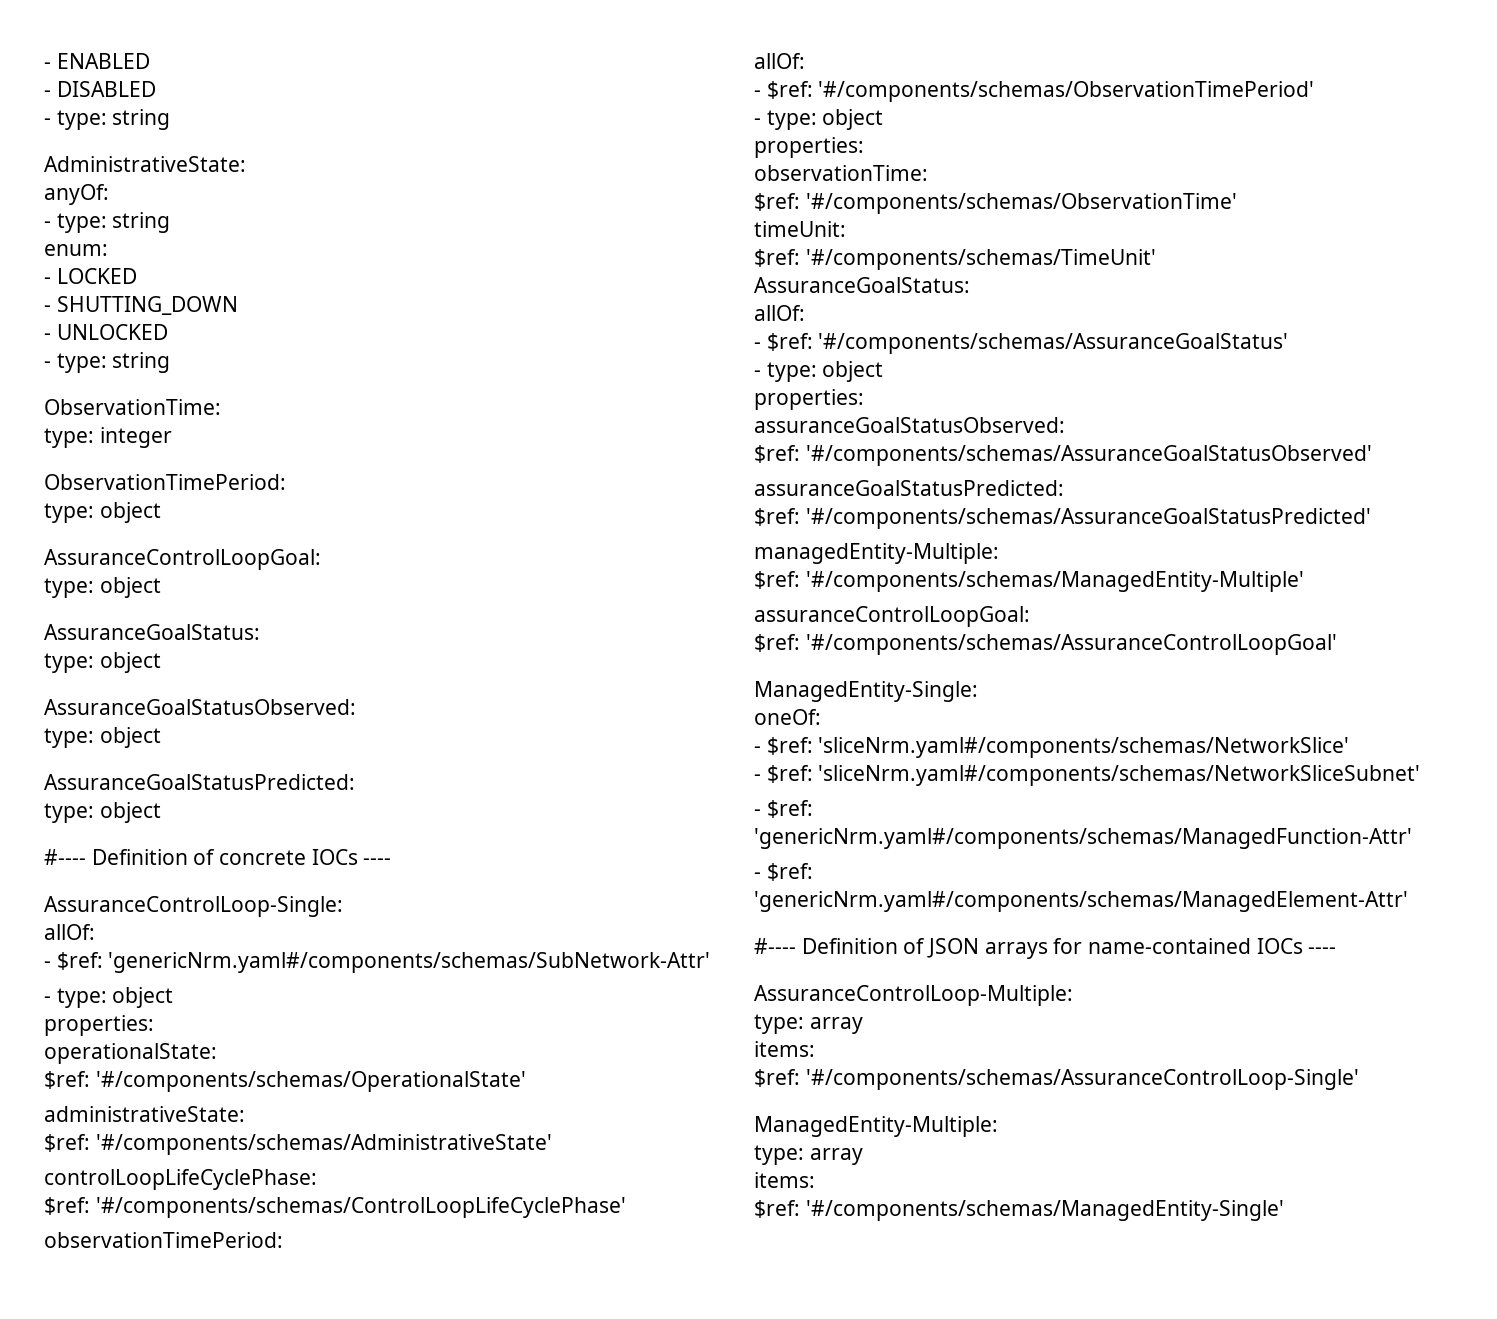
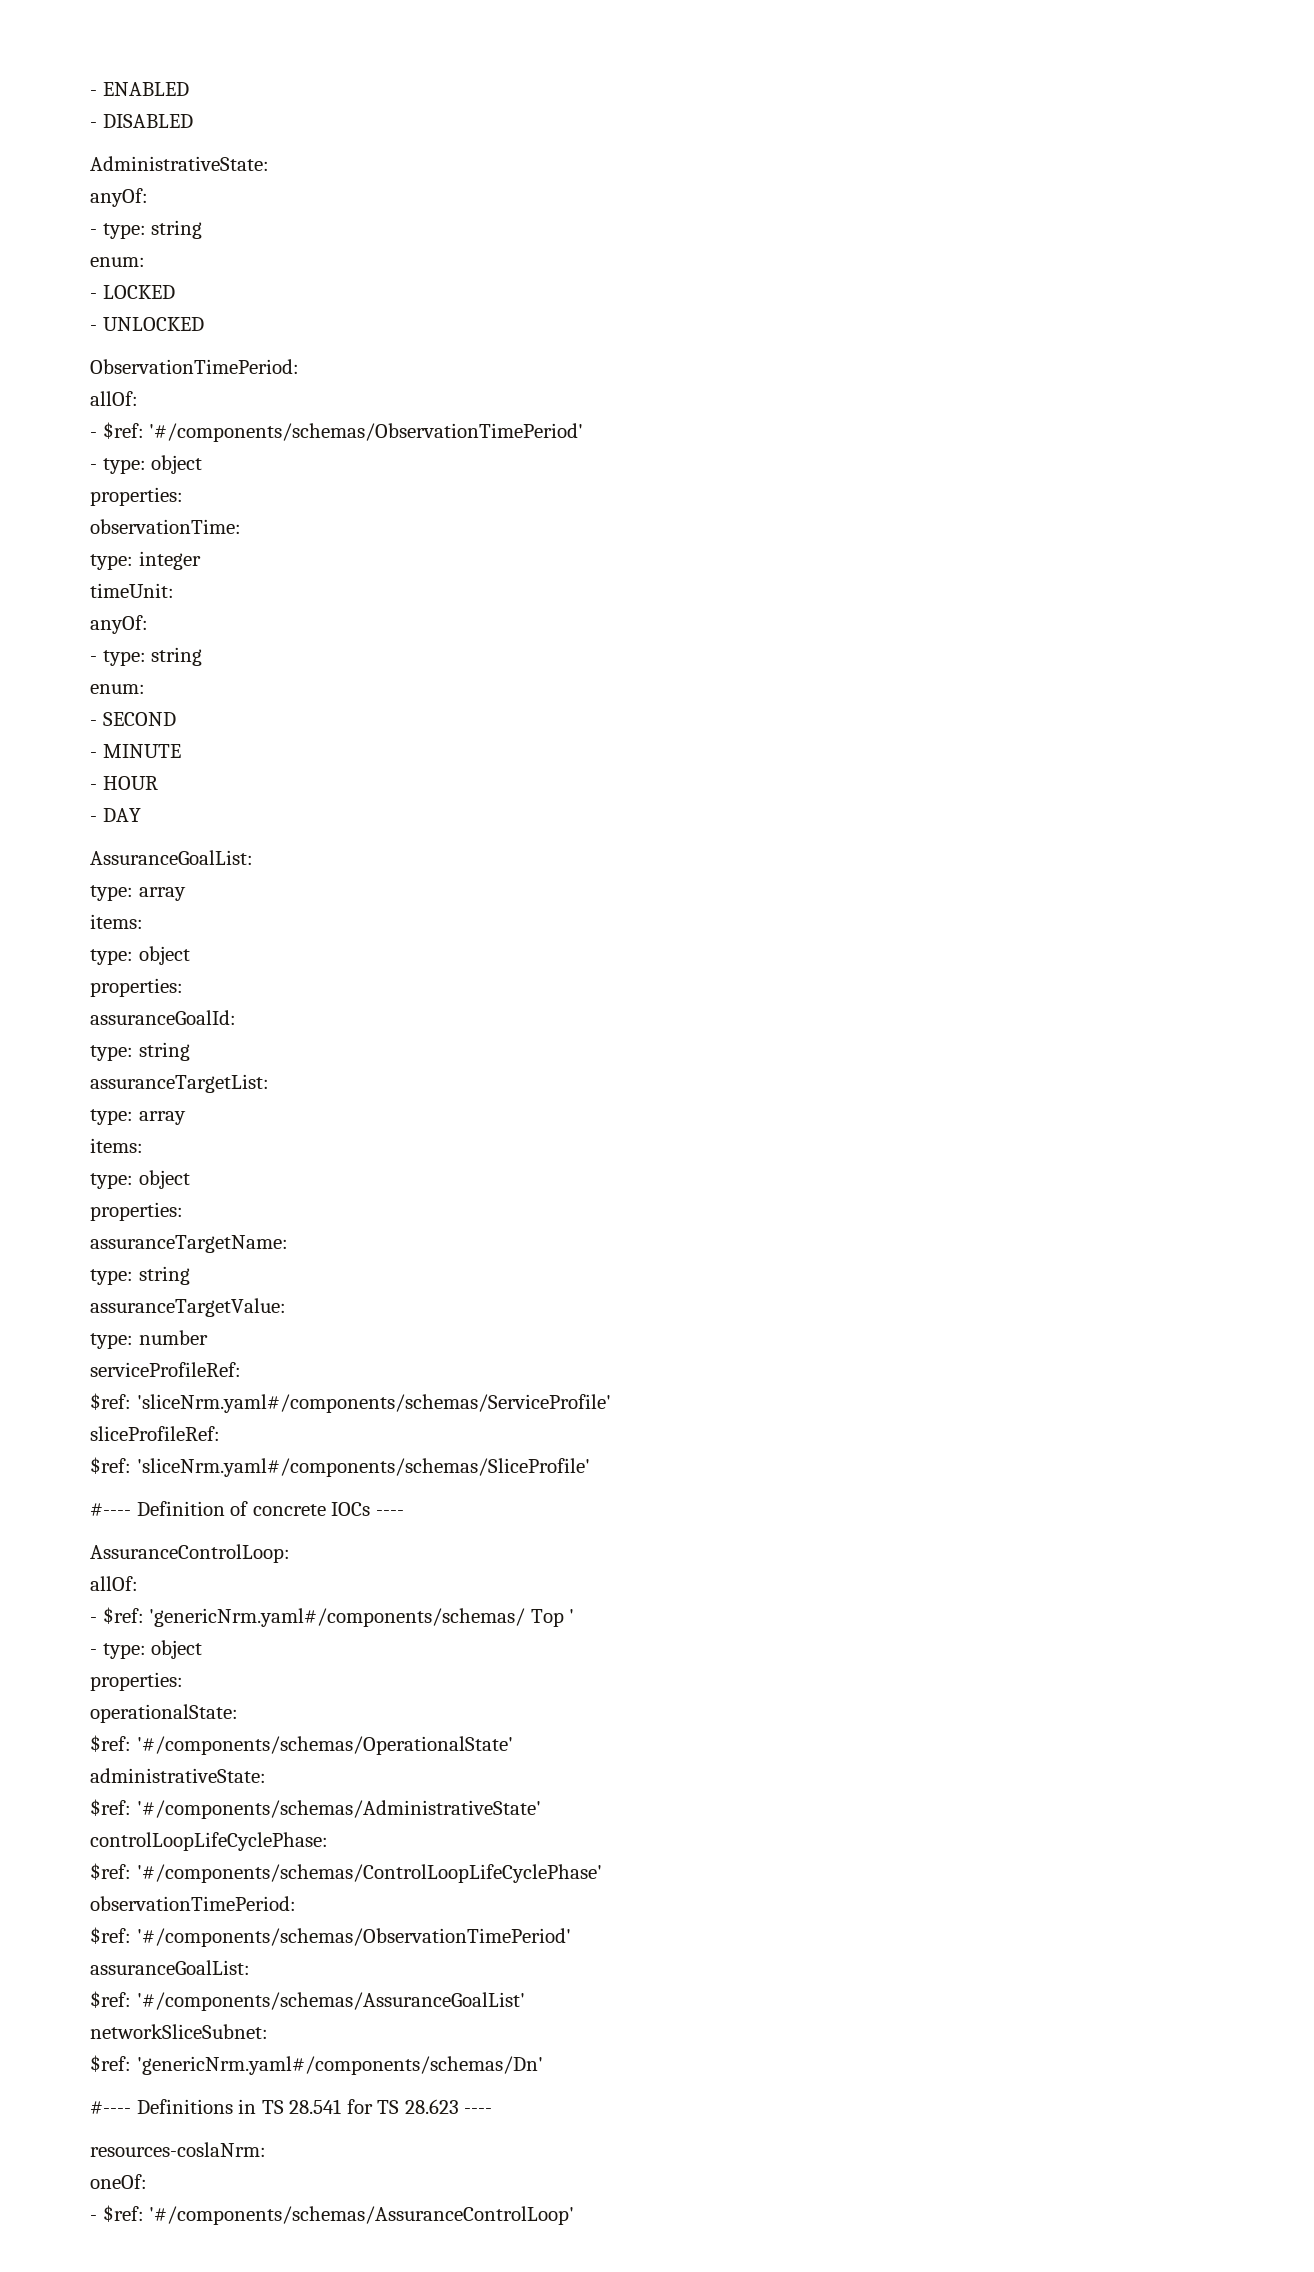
[44,109,171,130] // - type: string -> (193, 121) none
[56,296,238,315] [44,324,168,340] [44,352,171,373] [44,399,221,415] [44,427,172,448] [44,474,286,490] [44,502,161,523] [44,549,321,570] [44,577,161,598] [44,624,260,640] [44,652,161,673] [44,699,356,715] [44,727,161,748] [44,774,355,790] [44,802,161,823] SHUTTING_DOWN // - UNLOCKED // - type: string // ObservationTime: // type: integer // ObservationTimePeriod: // type: object // AssuranceControlLoopGoal: // type: object // AssuranceGoalStatus: // type: object // AssuranceGoalStatusObserved: // type: object // AssuranceGoalStatusPredicted: // type: object -> [102,317,204,331] [90,359,299,374] [90,391,138,406] [90,422,584,442] [90,455,203,474] [90,487,183,506] [90,519,241,534] [90,551,201,570] [90,583,174,598] [90,615,148,634] [90,647,203,666] [90,684,145,694] [90,712,176,726] [90,744,181,758] [90,776,158,790] [90,808,141,822] [90,850,253,865] [90,885,186,901] [90,914,143,929] [90,946,190,965] [90,978,183,997] [90,1010,236,1025] [90,1042,190,1061] [90,1074,269,1093] [90,1109,186,1125] [90,1138,143,1153] [90,1170,190,1189] [90,1202,183,1221] [90,1235,288,1253] [90,1266,190,1285] [90,1298,286,1317] [90,1330,208,1349] [90,1362,241,1377] [90,1393,611,1413] [90,1426,220,1441] [90,1457,590,1477] UNLOCKED // ObservationTimePeriod: // allOf: // - $ref: '#/components/schemas/ObservationTimePeriod' // - type: object // properties: // observationTime: // type: integer // timeUnit: // anyOf: // - type: string // enum: // - SECOND // - MINUTE // - HOUR // - DAY // AssuranceGoalList: // type: array // items: // type: object // properties: // assuranceGoalId: // type: string // assuranceTargetList: // type: array // items: // type: object // properties: // assuranceTargetName: // type: string // assuranceTargetValue: // type: number // serviceProfileRef: // $ref: 'sliceNrm.yaml#/components/schemas/ServiceProfile' // sliceProfileRef: // $ref: 'sliceNrm.yaml#/components/schemas/SliceProfile'
[44,896,343,917] [44,924,95,940] [44,952,711,973] AssuranceControlLoop-Single: // allOf: // - $ref: 'genericNrm.yaml#/components/schemas/SubNetwork-Attr' -> [90,1544,290,1563] [90,1576,138,1591] [90,1607,575,1627] AssuranceControlLoop: // allOf: // - $ref: 'genericNrm.yaml#/components/schemas/ Top '
[754,53,805,69] [754,81,1315,102] [754,109,884,130] [754,137,864,158] [754,165,928,181] [754,193,1237,214] [754,221,846,237] [754,249,1156,270] [754,277,970,293] [754,305,805,321] [754,333,1289,354] [754,361,884,382] [754,389,864,410] [754,417,1065,433] [754,445,1372,466] [754,480,1064,496] [754,508,1371,529] [754,543,999,564] [754,571,1304,592] [754,606,1030,627] [754,634,1337,655] [754,681,978,702] [754,709,821,725] [754,737,1350,758] [754,765,1421,786] [754,800,813,818] [754,828,1412,849] [754,863,813,881] [754,891,1408,912] [754,938,1337,959] [754,985,1073,1006] [754,1014,863,1034] [754,1041,815,1057] [754,1069,1359,1090] [754,1116,998,1137] [754,1145,863,1165] [754,1172,815,1188] [754,1200,1284,1221] allOf: // - $ref: '#/components/schemas/ObservationTimePeriod' // - type: object // properties: // observationTime: // $ref: '#/components/schemas/ObservationTime' // timeUnit: // $ref: '#/components/schemas/TimeUnit' // AssuranceGoalStatus: // allOf: // - $ref: '#/components/schemas/AssuranceGoalStatus' // - type: object // properties: // assuranceGoalStatusObserved: // $ref: '#/components/schemas/AssuranceGoalStatusObserved' // assuranceGoalStatusPredicted: // $ref: '#/components/schemas/AssuranceGoalStatusPredicted' // managedEntity-Multiple: // $ref: '#/components/schemas/ManagedEntity-Multiple' // assuranceControlLoopGoal: // $ref: '#/components/schemas/AssuranceControlLoopGoal' // ManagedEntity-Single: // oneOf: // - $ref: 'sliceNrm.yaml#/components/schemas/NetworkSlice' // - $ref: 'sliceNrm.yaml#/components/schemas/NetworkSliceSubnet' // - $ref: 'genericNrm.yaml#/components/schemas/ManagedFunction-Attr' // - $ref: 'genericNrm.yaml#/components/schemas/ManagedElement-Attr' // #---- Definition of JSON arrays for name-contained IOCs ---- // AssuranceControlLoop-Multiple: // type: array // items: // $ref: '#/components/schemas/AssuranceControlLoop-Single' // ManagedEntity-Multiple: // type: array // items: // $ref: '#/components/schemas/ManagedEntity-Single' -> [90,1927,571,1947] [90,1960,250,1975] [90,1991,525,2011] [90,2024,268,2039] [90,2055,543,2075] [90,2099,493,2114] [90,2142,266,2157] [90,2174,147,2189] [90,2205,575,2225] $ref: '#/components/schemas/ObservationTimePeriod' // assuranceGoalList: // $ref: '#/components/schemas/AssuranceGoalList' // networkSliceSubnet: // $ref: 'genericNrm.yaml#/components/schemas/Dn' // #---- Definitions in TS 28.541 for TS 28.623 ---- // resources-coslaNrm: // oneOf: // - $ref: '#/components/schemas/AssuranceControlLoop'

